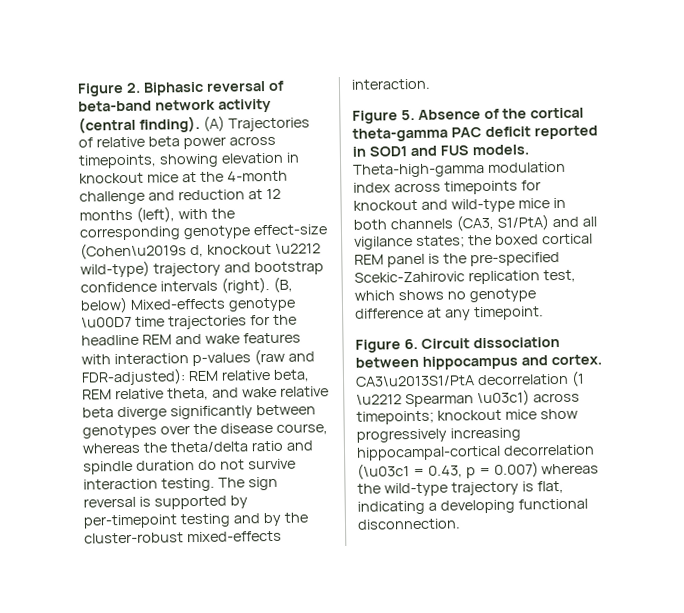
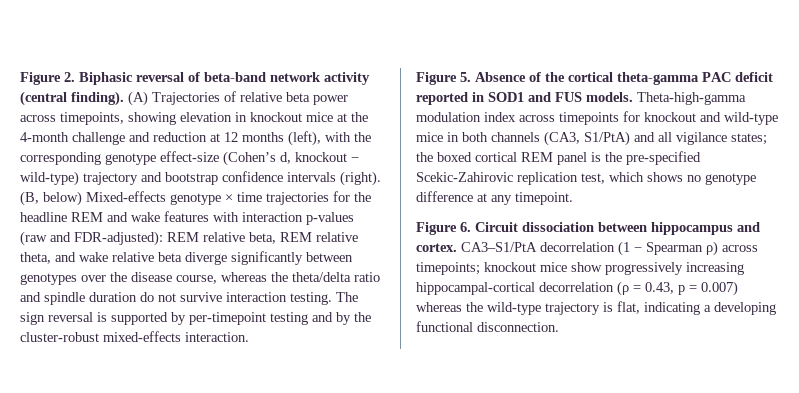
[80,242,187,260] (Cohen\u2019s -> [223,151,276,166] (Cohen’s
[274,243,321,254] \u2212 -> [351,157,359,162] −
[81,316,132,328] \u00D7 -> [225,194,233,202] ×
[355,375,475,387] CA3\u2013S1/PtA -> [461,242,537,252] CA3–S1/PtA
[356,389,530,408] \u2212 Spearman \u03c1) -> [634,241,718,256] − Spearman ρ)
[357,463,410,480] (\u03c1 -> [617,281,629,296] (ρ

